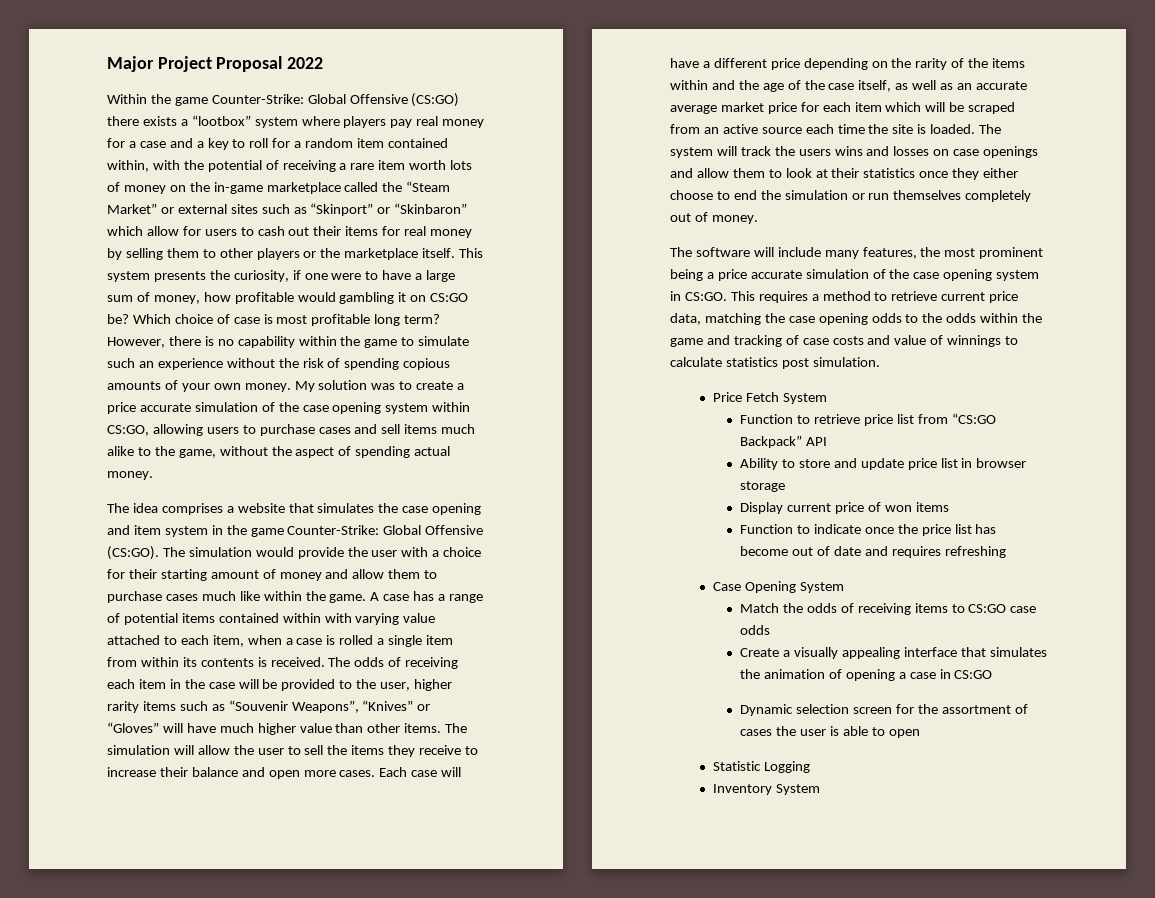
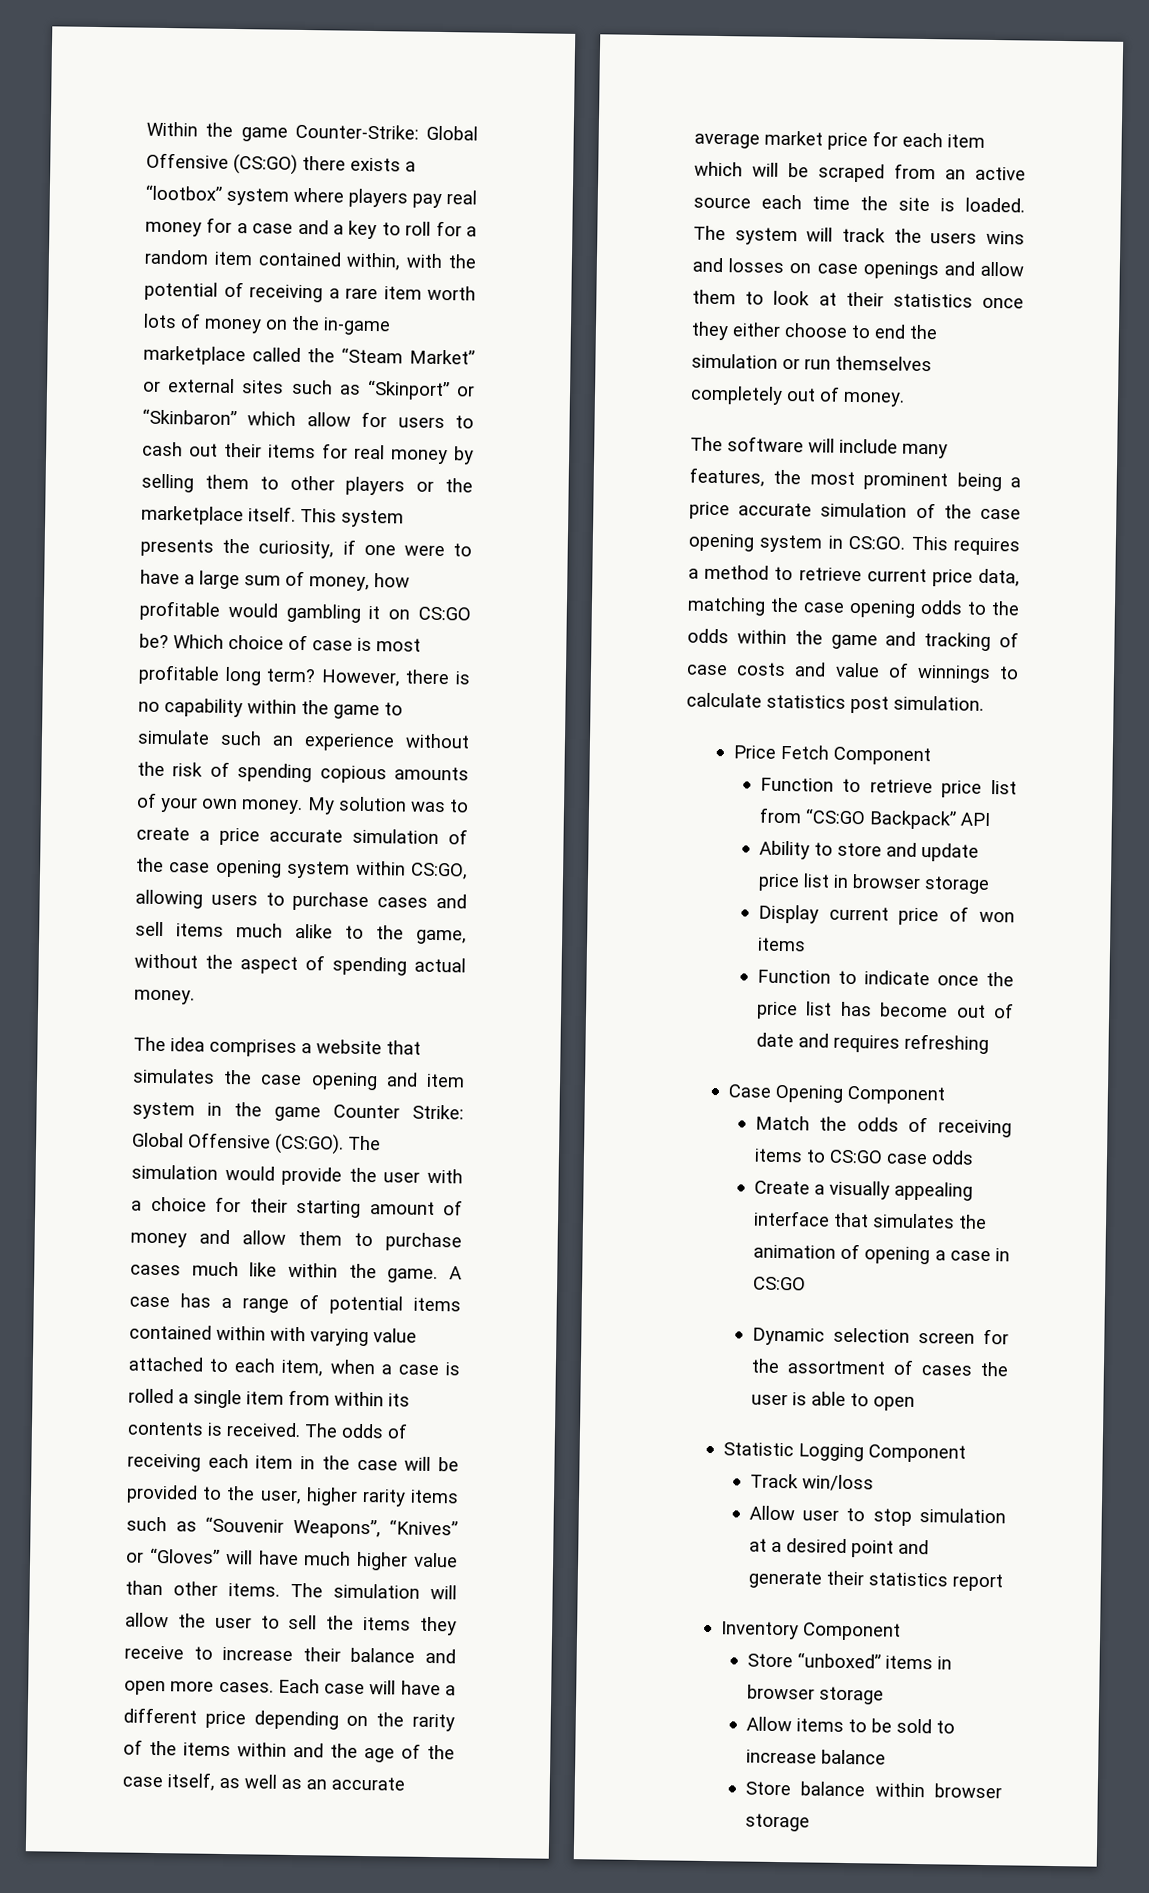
[107,56,324,72] Major Project Proposal 2022 // -> (146, 129) none
[287,525,380,535] Counter-Strike: -> [333,1104,464,1120] Counter Strike:
[782,393,827,404] System -> [832,746,931,766] Component
[799,582,844,593] System -> [846,1085,945,1105] Component
[712,784,820,795] // Inventory System -> [867,1444,966,1463] [749,1473,874,1492] [748,1505,1006,1526] [748,1538,929,1558] [747,1570,1003,1592] [719,1621,901,1641] [746,1652,952,1670] [746,1684,884,1705] [745,1716,955,1734] [745,1749,886,1765] [744,1781,1002,1799] [744,1813,810,1832] Component // Track win/loss // Allow user to stop simulation at a desired point and generate their statistics report // Inventory Component // Store “unboxed” items in browser storage // Allow items to be sold to increase balance // Store balance within browser storage

